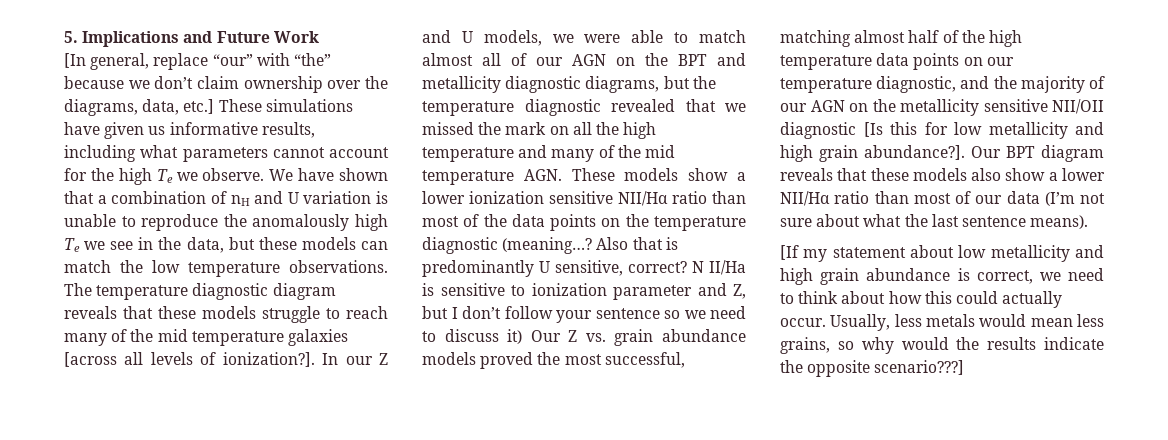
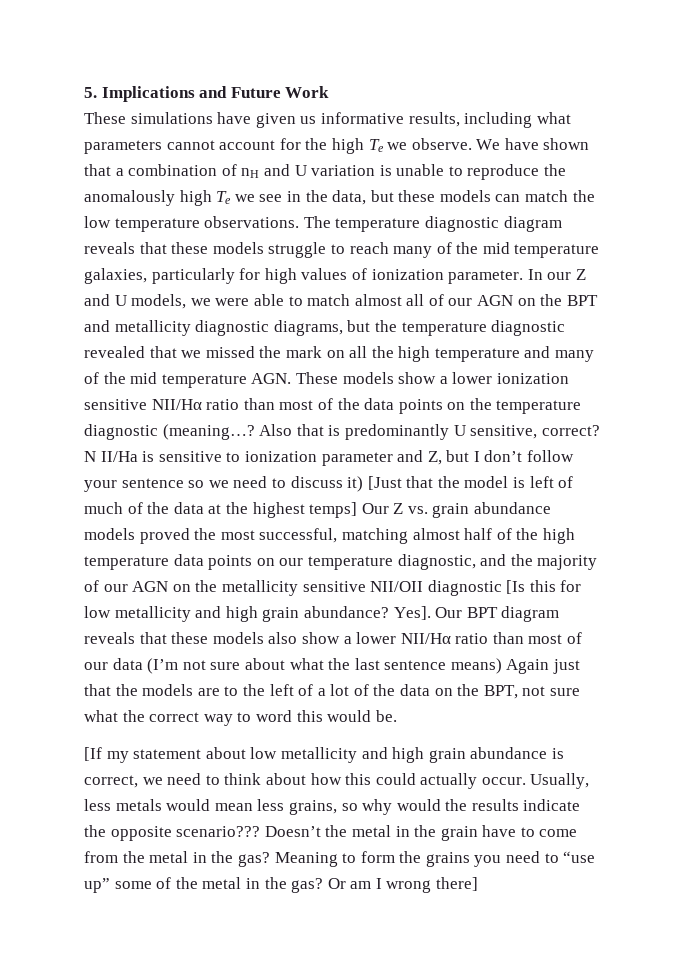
[64,53,331,70] [64,76,388,93] [64,99,215,116] [In general, replace “our” with “the” because we don’t claim ownership over the diagrams, data, etc.] -> (330, 92) none
[287,329,348,346] [64,352,315,367] galaxies [across all levels of ionization?]. -> [84,268,524,284] galaxies, particularly for high values of ionization parameter.
(523, 336) none -> [367,476,574,490] [84,502,358,518] [Just that the model is left of much of the data at the highest temps]
[864,145,965,160] abundance?]. -> [303,606,431,620] abundance? Yes].
[1030,215,1089,229] means). -> [450,658,581,674] [84,684,581,699] [84,710,397,726] means) Again just that the models are to the left of a lot of the data on the BPT, not sure what the correct way to word this would be.
[874,360,965,375] scenario???] -> [176,825,578,841] [84,851,596,867] [84,877,479,893] scenario??? Doesn’t the metal in the grain have to come from the metal in the gas? Meaning to form the grains you need to “use up” some of the metal in the gas? Or am I wrong there]

